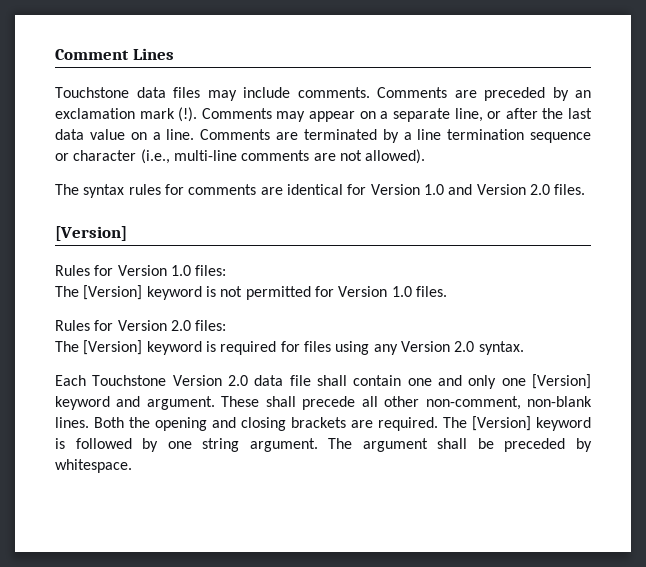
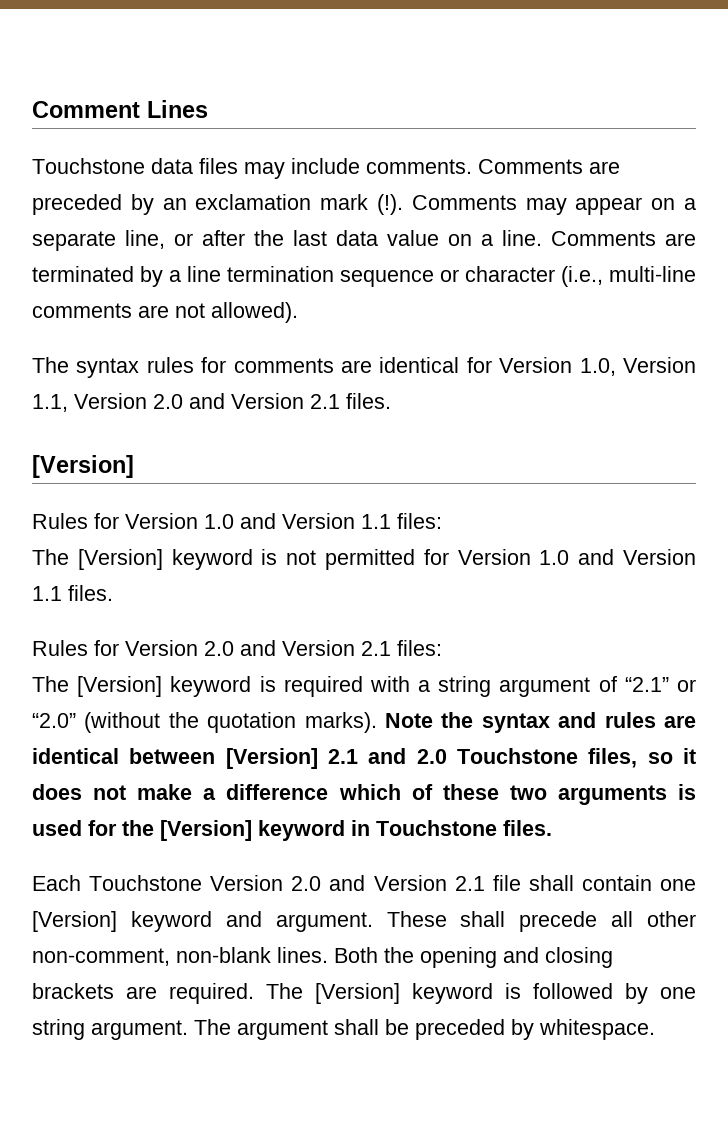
[423,184,550,195] 1.0 and Version 2.0 -> [579,357,696,376] [32,393,340,412] 1.0, Version 1.1, Version 2.0 and Version 2.1
(191, 270) none -> [240,513,391,529] and Version 1.1
(412, 291) none -> [578,549,696,565] [32,586,62,601] and Version 1.1
(191, 325) none -> [240,640,391,656] and Version 2.1
[280,341,524,355] for files using any Version 2.0 syntax. -> [369,676,696,697] [32,712,696,733] [32,748,696,769] [32,784,697,805] [32,820,552,841] with a string argument of “2.1” or “2.0” (without the quotation marks). Note the syntax and rules are identical between [Version] 2.1 and 2.0 Touchstone files, so it does not make a difference which of these two arguments is used for the [Version] keyword in Touchstone files.
[254,375,284,386] data -> [329,875,485,891] and Version 2.1
[438,375,526,389] and only one -> (697, 885) none

